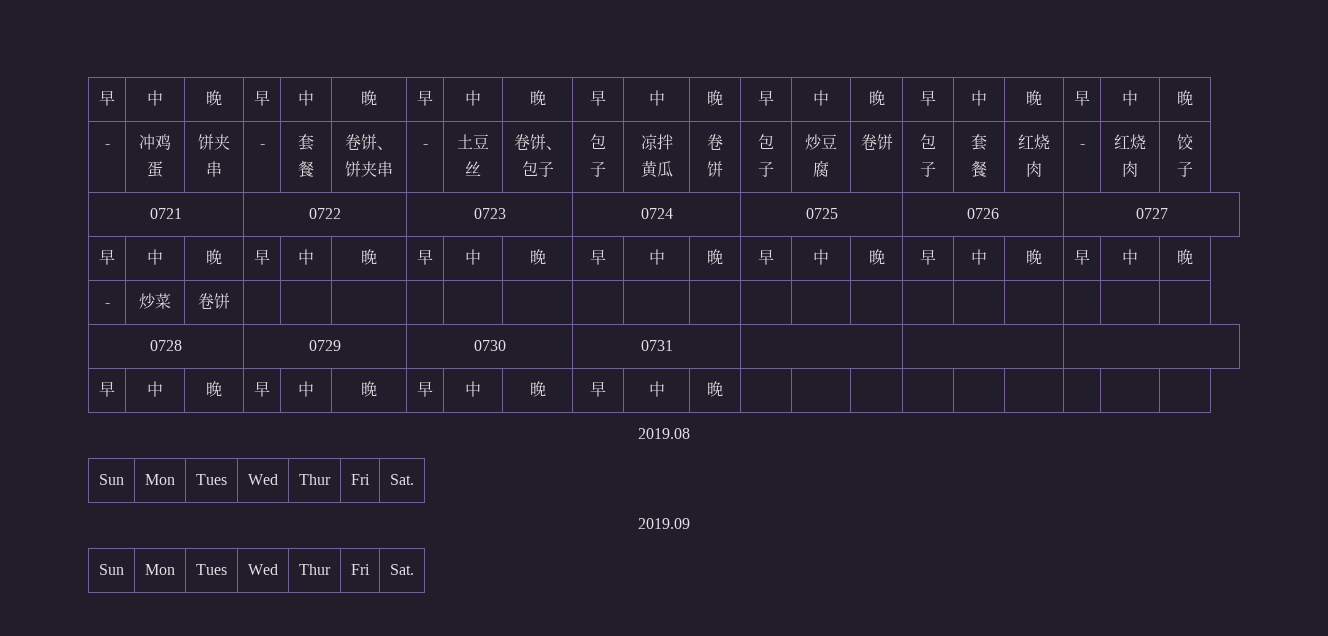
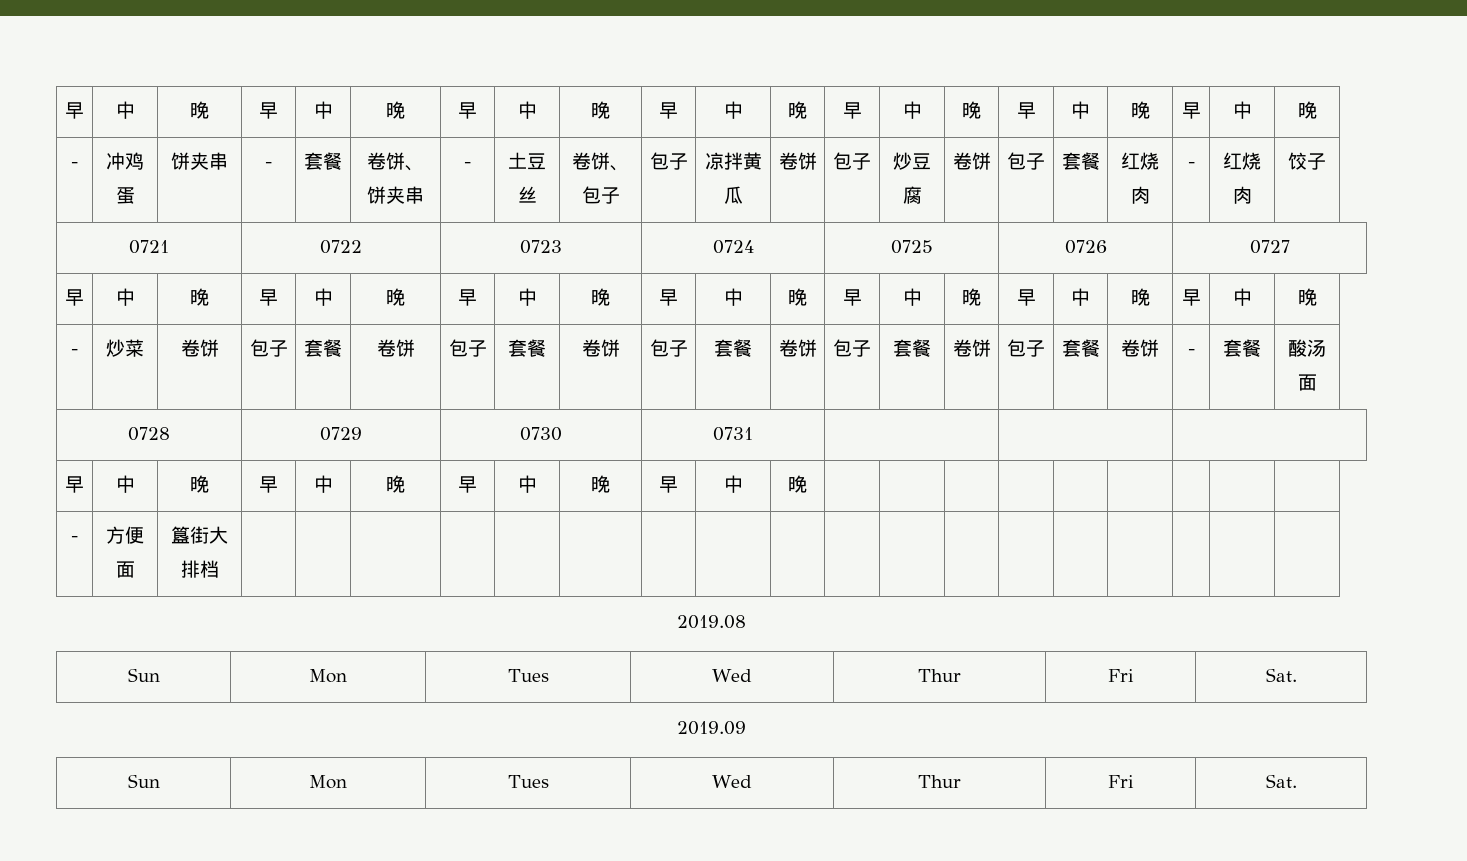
(230, 301) | | | | | | | | | | | | | | | | | -> [249,339,288,357] [304,339,342,357] [376,339,415,357] [448,339,487,357] [508,339,546,357] [581,339,620,357] [649,339,688,357] [714,339,752,357] [778,339,817,357] [833,339,871,357] [893,339,931,357] [952,339,991,357] [1007,339,1045,357] [1061,339,1100,357] [1121,339,1159,357] [1187,349,1195,355] [1223,339,1261,357] [1288,339,1326,357] [1297,374,1317,391] 包子 | 套餐 | 卷饼 | 包子 | 套餐 | 卷饼 | 包子 | 套餐 | 卷饼 | 包子 | 套餐 | 卷饼 | 包子 | 套餐 | 卷饼 | - | 套餐 | 酸汤面
(723, 389) none -> [71,536,78,542] [106,526,144,544] [115,561,135,578] [171,526,228,544] [180,560,219,578] // - | 方便面 | 簋街大排档 | | | | | | | | | | | | | | | | | |

